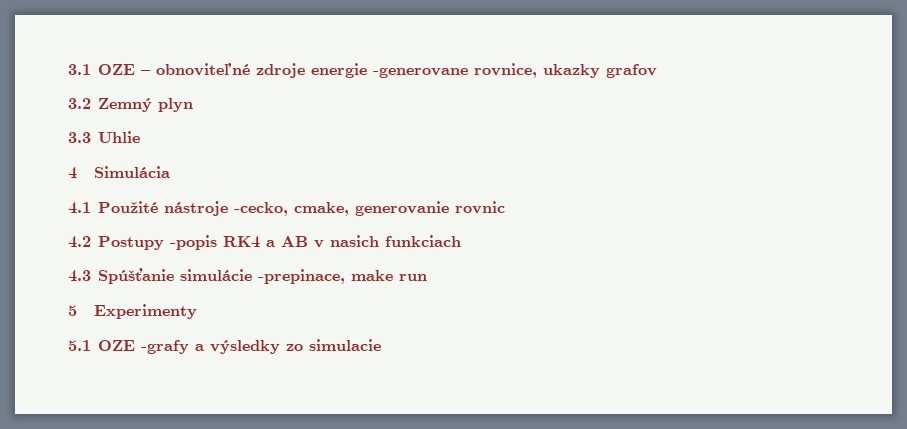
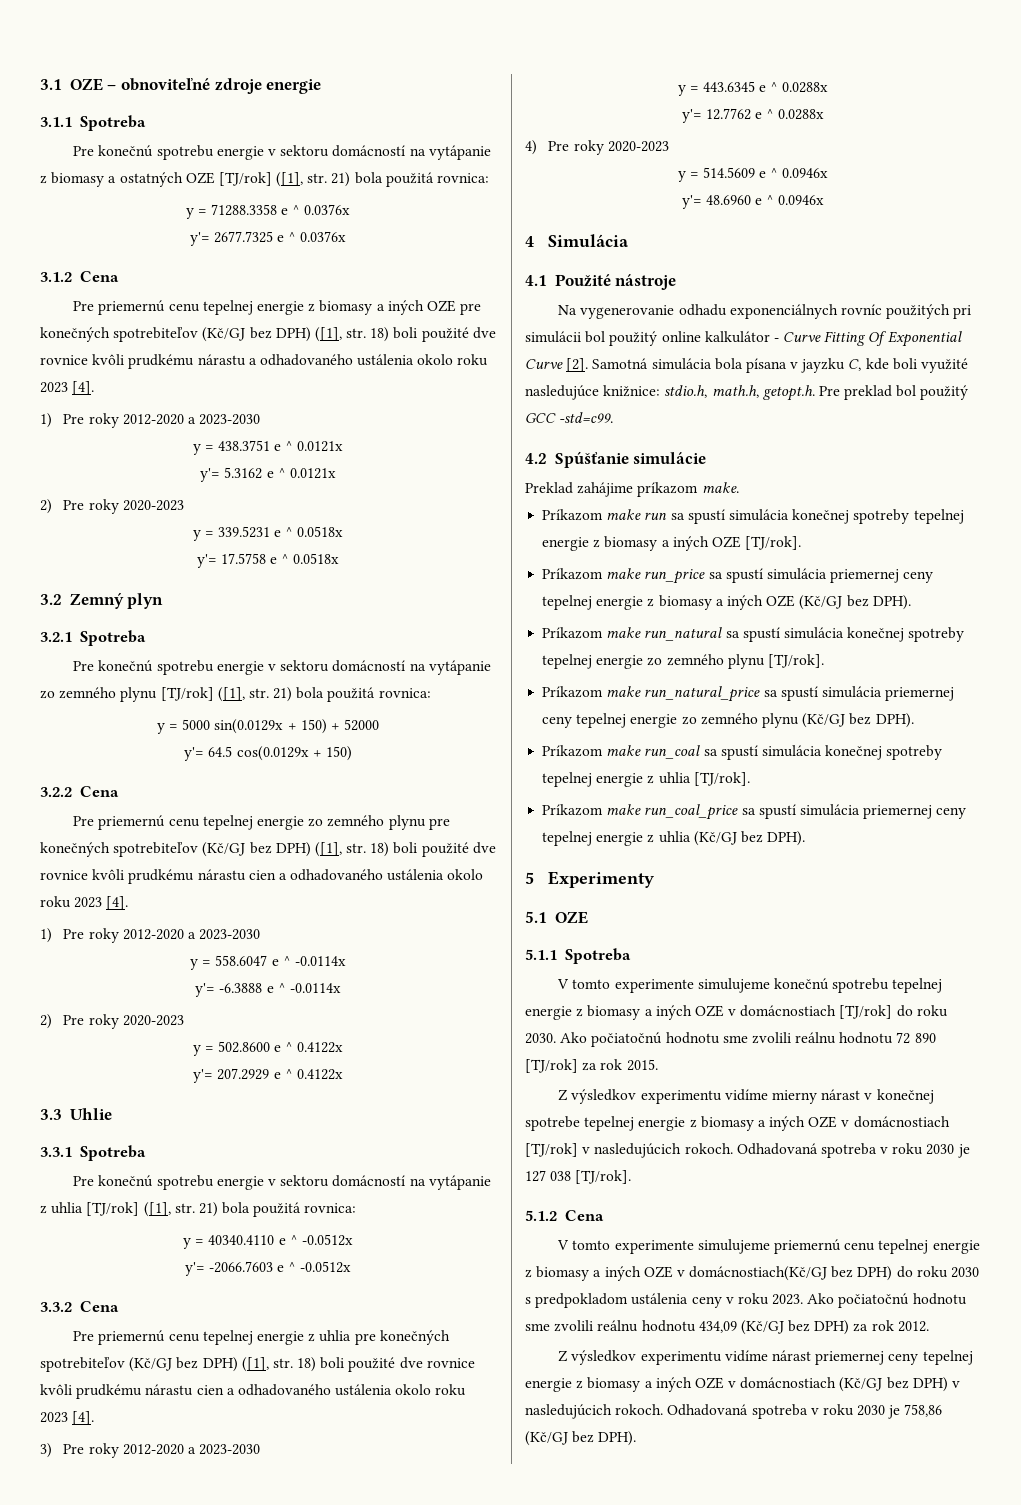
[373,63,657,78] [68,98,193,112] [68,131,140,143] -generovane rovnice, ukazky grafov // 3.2 Zemný plyn // 3.3 Uhlie -> [40,115,146,131] [73,145,491,160] [40,172,490,187] [185,204,351,219] [189,231,347,246] [40,271,119,282] [73,300,482,315] [40,327,496,342] [40,354,489,369] [40,381,95,395] [40,413,261,428] [192,440,344,455] [200,467,336,482] [40,499,184,514] [192,526,344,541] [196,553,340,568] [40,592,164,609] [40,630,146,646] [73,660,491,675] [40,687,431,702] [156,719,380,734] [184,746,352,761] [40,786,119,797] [73,815,450,830] [40,842,496,857] [40,869,484,884] [40,896,129,910] [40,928,261,943] [190,955,346,970] [195,983,341,997] [40,1014,184,1029] [192,1041,344,1056] [193,1068,343,1083] [40,1108,112,1120] [40,1145,146,1161] [73,1175,491,1190] [40,1202,357,1217] [183,1234,353,1249] [184,1261,352,1276] [40,1301,119,1312] [73,1330,450,1345] [40,1357,475,1372] [40,1384,467,1399] [40,1411,95,1425] [40,1443,261,1458] [677,81,829,96] [681,108,825,123] [525,140,669,155] [677,167,829,182] [681,195,825,209] // 3.1.1 Spotreba // Pre konečnú spotrebu energie v sektoru domácností na vytápanie z biomasy a ostatných OZE [TJ/rok] ([1], str. 21) bola použitá rovnica: // y = 71288.3358 e ^ 0.0376x // y'= 2677.7325 e ^ 0.0376x // 3.1.2 Cena // Pre priemernú cenu tepelnej energie z biomasy a iných OZE pre konečných spotrebiteľov (Kč/GJ bez DPH) ([1], str. 18) boli použité dve rovnice kvôli prudkému nárastu a odhadovaného ustálenia okolo roku 2023 [4]. // 1) Pre roky 2012-2020 a 2023-2030 // y = 438.3751 e ^ 0.0121x // y'= 5.3162 e ^ 0.0121x // 2) Pre roky 2020-2023 // y = 339.5231 e ^ 0.0518x // y'= 17.5758 e ^ 0.0518x // 3.2 Zemný plyn // 3.2.1 Spotreba // Pre konečnú spotrebu energie v sektoru domácností na vytápanie zo zemného plynu [TJ/rok] ([1], str. 21) bola použitá rovnica: // y = 5000 sin(0.0129x + 150) + 52000 // y'= 64.5 cos(0.0129x + 150) // 3.2.2 Cena // Pre priemernú cenu tepelnej energie zo zemného plynu pre konečných spotrebiteľov (Kč/GJ bez DPH) ([1], str. 18) boli použité dve rovnice kvôli prudkému nárastu cien a odhadovaného ustálenia okolo roku 2023 [4]. // 1) Pre roky 2012-2020 a 2023-2030 // y = 558.6047 e ^ -0.0114x // y'= -6.3888 e ^ -0.0114x // 2) Pre roky 2020-2023 // y = 502.8600 e ^ 0.4122x // y'= 207.2929 e ^ 0.4122x // 3.3 Uhlie // 3.3.1 Spotreba // Pre konečnú spotrebu energie v sektoru domácností na vytápanie z uhlia [TJ/rok] ([1], str. 21) bola použitá rovnica: // y = 40340.4110 e ^ -0.0512x // y'= -2066.7603 e ^ -0.0512x // 3.3.2 Cena // Pre priemernú cenu tepelnej energie z uhlia pre konečných spotrebiteľov (Kč/GJ bez DPH) ([1], str. 18) boli použité dve rovnice kvôli prudkému nárastu cien a odhadovaného ustálenia okolo roku 2023 [4]. // 3) Pre roky 2012-2020 a 2023-2030 // y = 443.6345 e ^ 0.0288x // y'= 12.7762 e ^ 0.0288x // 4) Pre roky 2020-2023 // y = 514.5609 e ^ 0.0946x // y'= 48.6960 e ^ 0.0946x
[234,201,505,216] [68,235,461,250] [68,268,427,284] [68,304,198,319] [68,339,381,354] -cecko, cmake, generovanie rovnic // 4.2 Postupy -popis RK4 a AB v nasich funkciach // 4.3 Spúšťanie simulácie -prepinace, make run // 5 Experimenty // 5.1 OZE -grafy a výsledky zo simulacie -> [558,304,972,319] [525,331,962,347] [525,358,969,373] [525,385,969,401] [525,412,614,423] [525,451,707,468] [525,482,739,497] [542,509,964,524] [542,536,802,551] [542,568,934,584] [542,595,911,610] [542,627,965,642] [542,654,824,669] [542,686,955,702] [542,713,914,728] [542,745,943,760] [542,772,750,787] [542,804,967,820] [542,831,806,846] [525,871,655,888] [525,911,588,924] [525,948,631,964] [557,978,943,993] [525,1005,948,1020] [525,1032,936,1047] [525,1059,658,1073] [558,1089,934,1104] [525,1116,950,1131] [525,1143,970,1158] [525,1170,632,1184] [525,1210,604,1221] [557,1239,980,1254] [525,1266,980,1281] [525,1293,967,1308] [525,1320,929,1335] [558,1350,973,1365] [525,1377,961,1392] [525,1404,943,1419] [525,1431,637,1446] // Na vygenerovanie odhadu exponenciálnych rovníc použitých pri simulácii bol použitý online kalkulátor - Curve Fitting Of Exponential Curve [2]. Samotná simulácia bola písana v jayzku C, kde boli využité nasledujúce knižnice: stdio.h, math.h, getopt.h. Pre preklad bol použitý GCC -std=c99. // 4.2 Spúšťanie simulácie // Preklad zahájime príkazom make. // Príkazom make run sa spustí simulácia konečnej spotreby tepelnej energie z biomasy a iných OZE [TJ/rok]. // Príkazom make run_price sa spustí simulácia priemernej ceny tepelnej energie z biomasy a iných OZE (Kč/GJ bez DPH). // Príkazom make run_natural sa spustí simulácia konečnej spotreby tepelnej energie zo zemného plynu [TJ/rok]. // Príkazom make run_natural_price sa spustí simulácia priemernej ceny tepelnej energie zo zemného plynu (Kč/GJ bez DPH). // Príkazom make run_coal sa spustí simulácia konečnej spotreby tepelnej energie z uhlia [TJ/rok]. // Príkazom make run_coal_price sa spustí simulácia priemernej ceny tepelnej energie z uhlia (Kč/GJ bez DPH). // 5 Experimenty // 5.1 OZE // 5.1.1 Spotreba // V tomto experimente simulujeme konečnú spotrebu tepelnej energie z biomasy a iných OZE v domácnostiach [TJ/rok] do roku 2030. Ako počiatočnú hodnotu sme zvolili reálnu hodnotu 72 890 [TJ/rok] za rok 2015. // Z výsledkov experimentu vidíme mierny nárast v konečnej spotrebe tepelnej energie z biomasy a iných OZE v domácnostiach [TJ/rok] v nasledujúcich rokoch. Odhadovaná spotreba v roku 2030 je 127 038 [TJ/rok]. // 5.1.2 Cena // V tomto experimente simulujeme priemernú cenu tepelnej energie z biomasy a iných OZE v domácnostiach(Kč/GJ bez DPH) do roku 2030 s predpokladom ustálenia ceny v roku 2023. Ako počiatočnú hodnotu sme zvolili reálnu hodnotu 434,09 (Kč/GJ bez DPH) za rok 2012. // Z výsledkov experimentu vidíme nárast priemernej ceny tepelnej energie z biomasy a iných OZE v domácnostiach (Kč/GJ bez DPH) v nasledujúcich rokoch. Odhadovaná spotreba v roku 2030 je 758,86 (Kč/GJ bez DPH).

